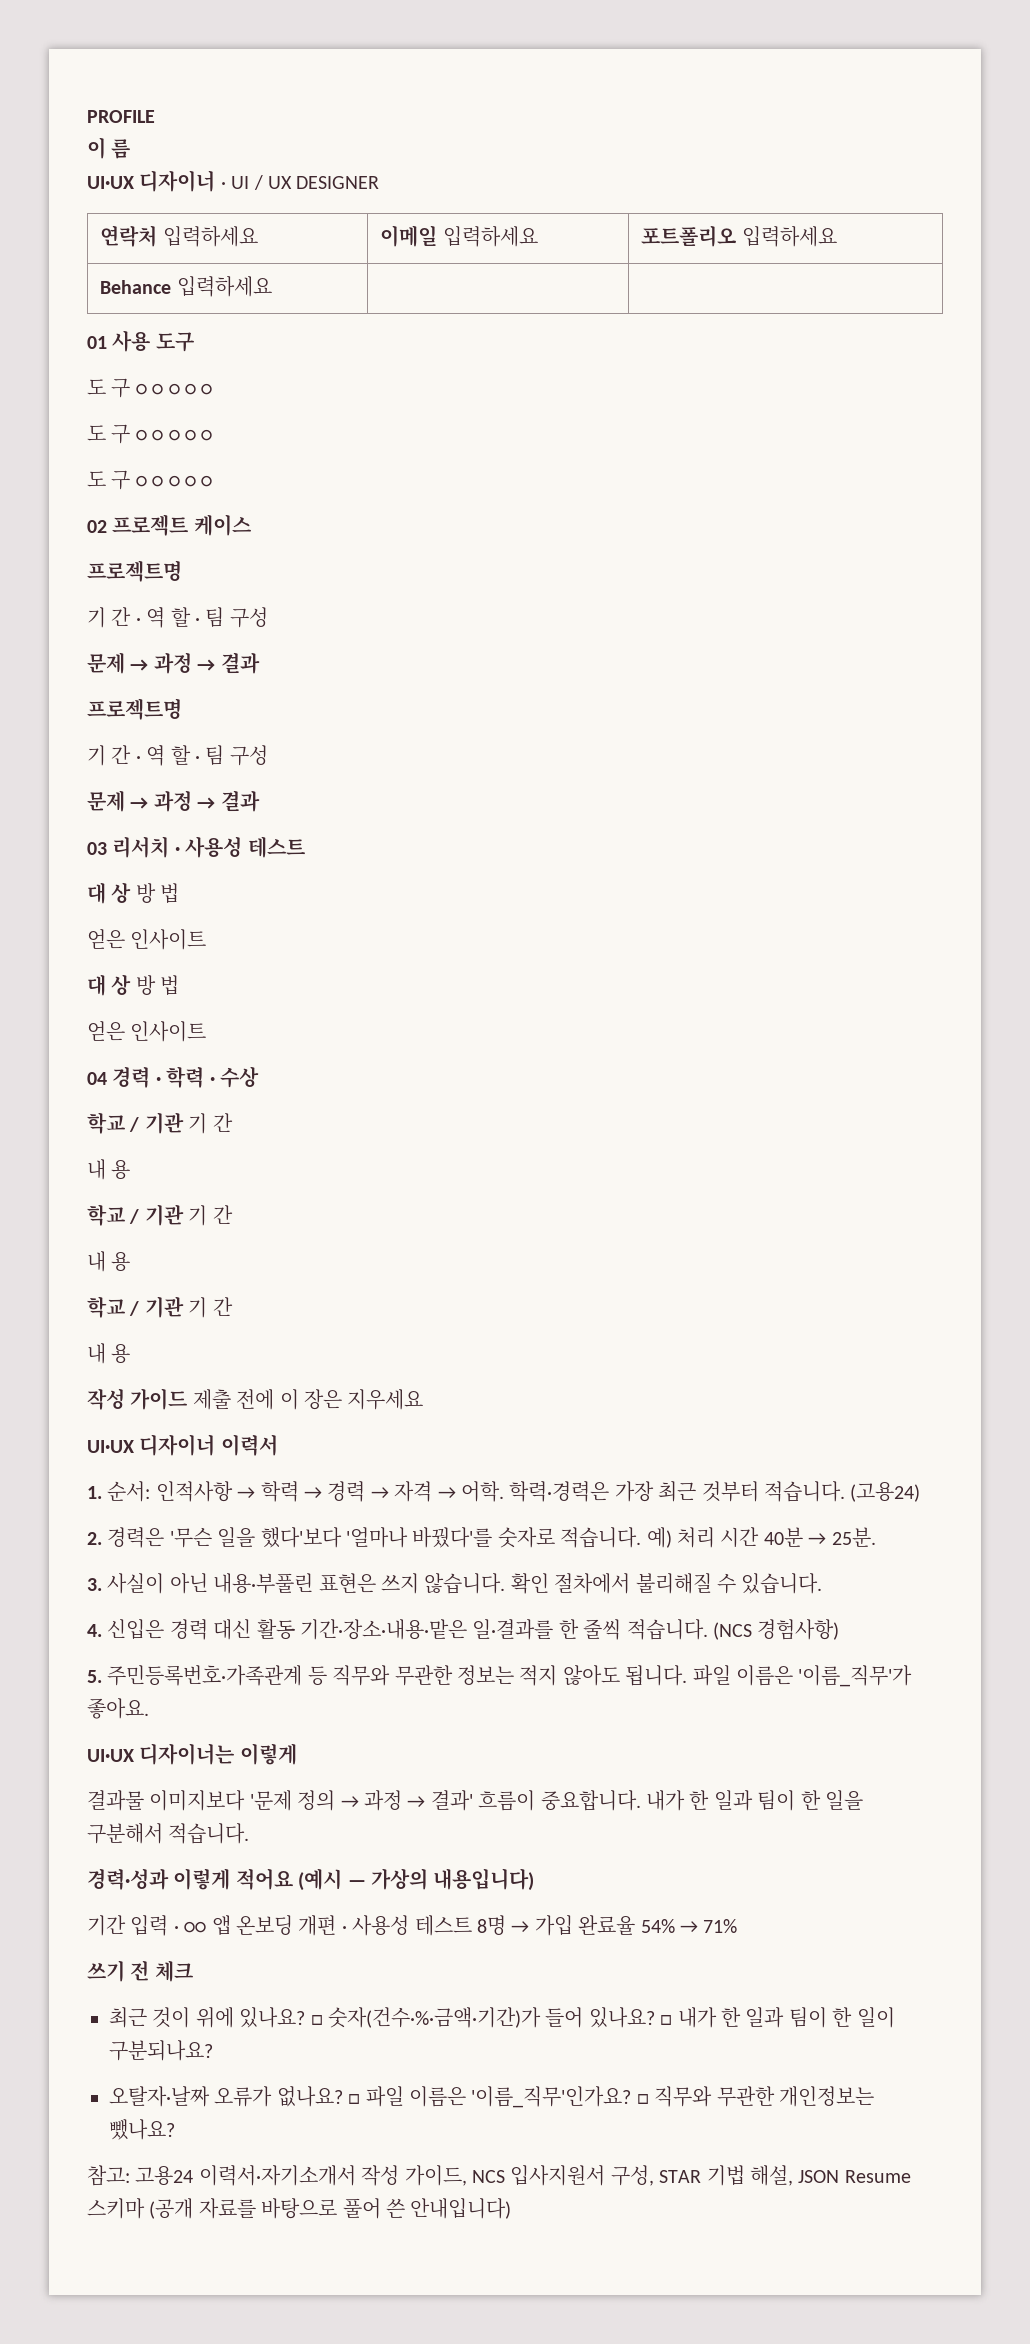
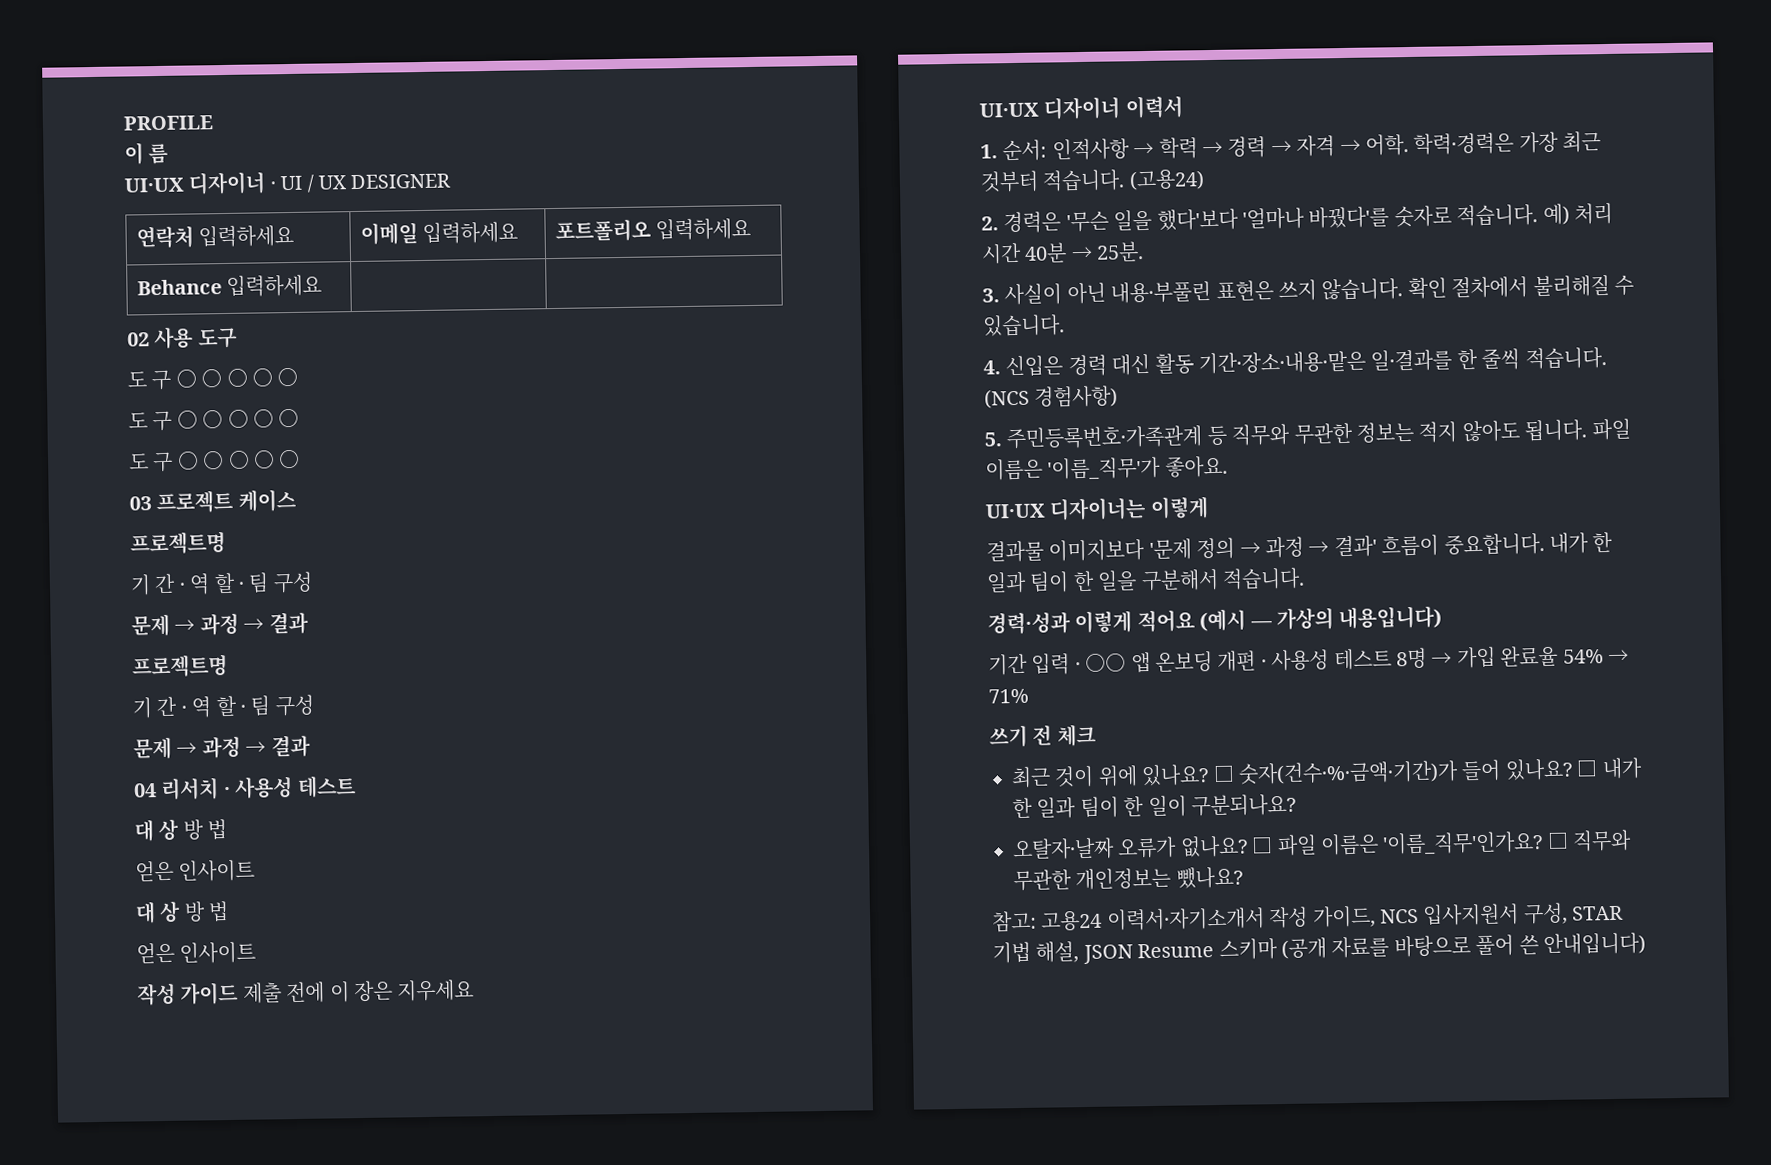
[87,336,107,349] 01 -> [127,332,150,347] 02
[87,520,107,533] 02 -> [129,496,152,511] 03
[87,842,107,855] 03 -> [133,783,157,798] 04
[87,1066,259,1088] [87,1112,233,1134] [87,1159,131,1180] [87,1204,233,1226] [87,1251,131,1272] [87,1296,233,1318] [87,1343,131,1364] // 04 경력 · 학력 · 수상 // 학교 / 기관 기 간 // 내 용 // 학교 / 기관 기 간 // 내 용 // 학교 / 기관 기 간 // 내 용 -> (257, 952) none

